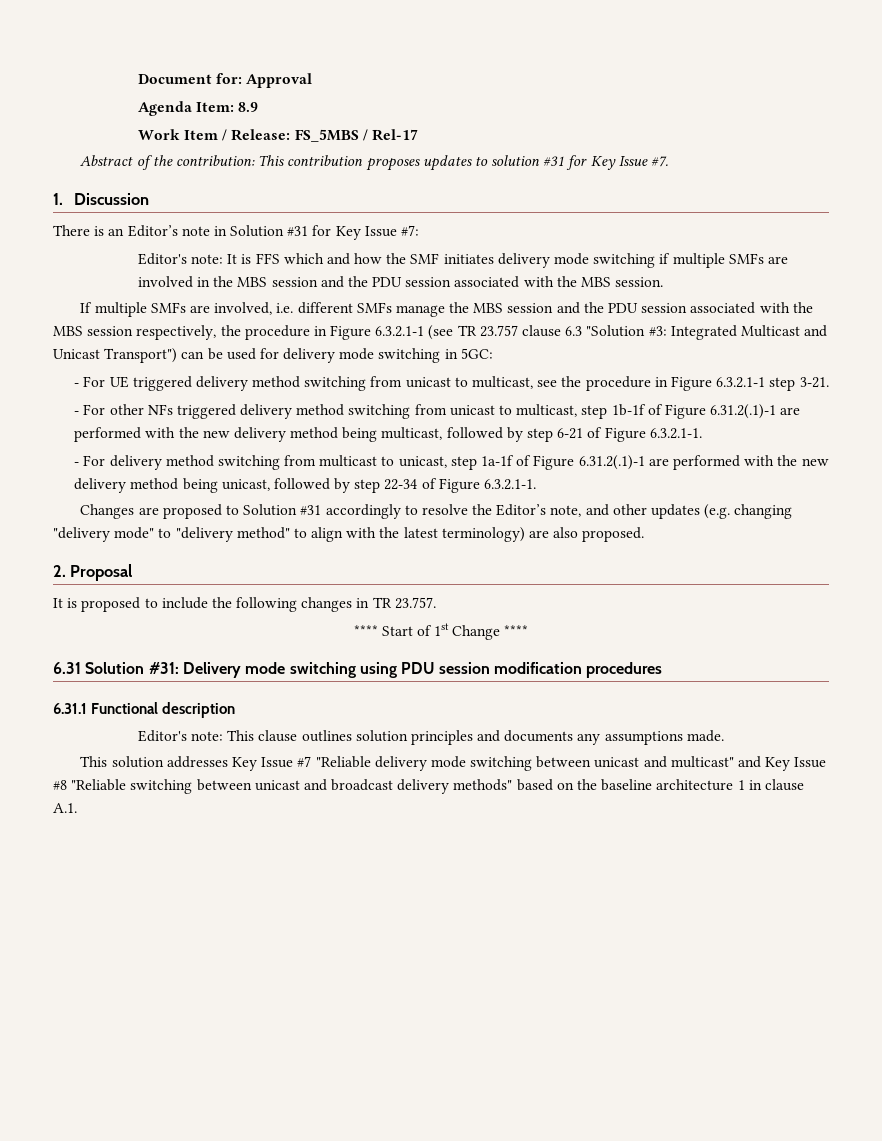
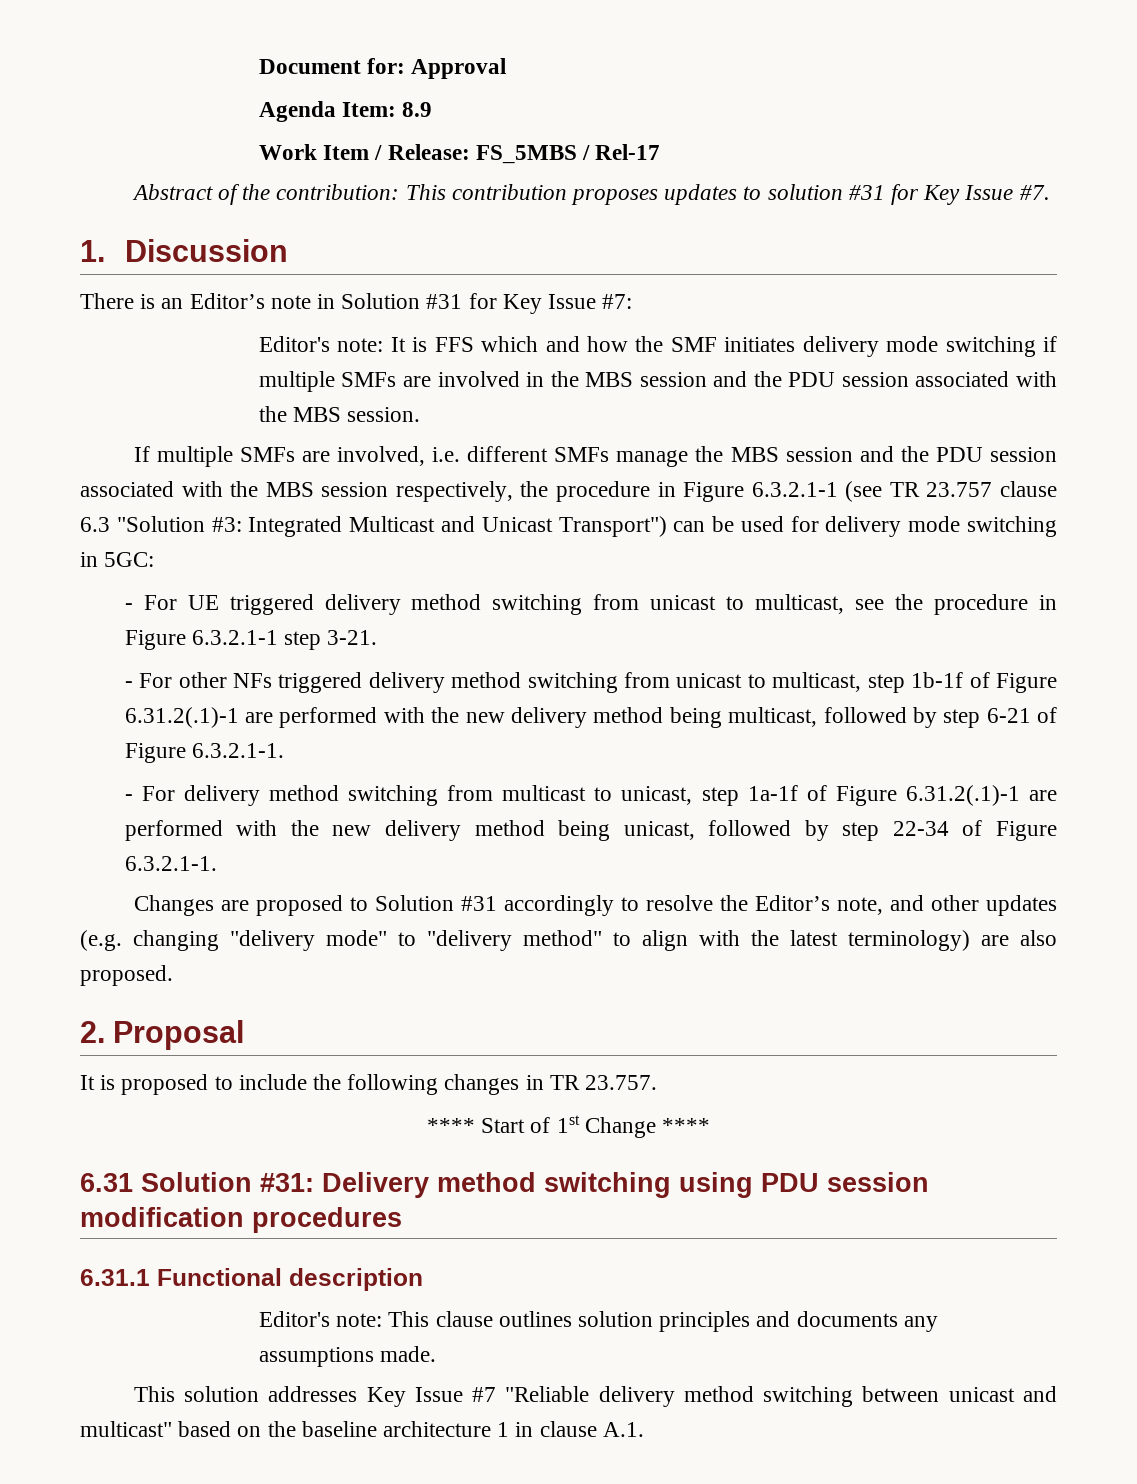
[245,662,286,674] mode -> [437,1172,536,1192] method
[430,756,466,768] mode -> [683,1386,754,1402] method
[738,756,827,771] [53,779,513,794] and Key Issue #8 "Reliable switching between unicast and broadcast delivery methods" -> (172, 1429) none

